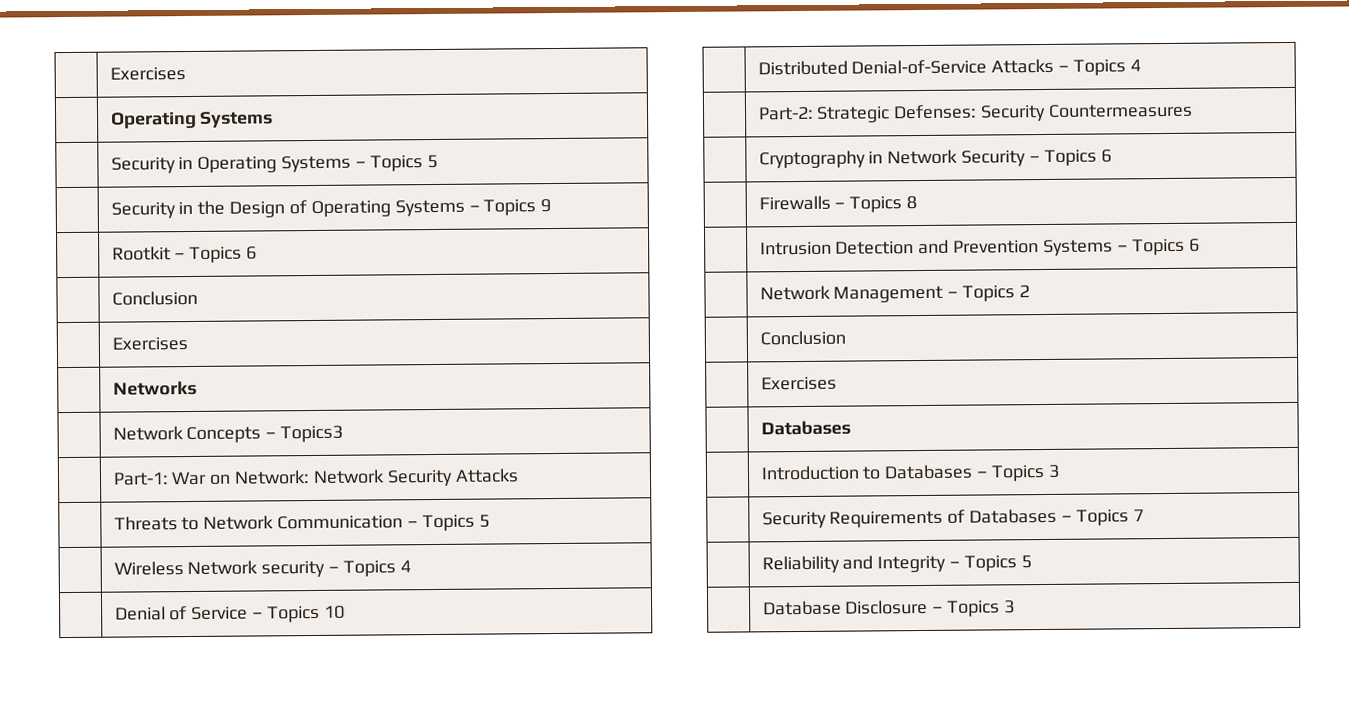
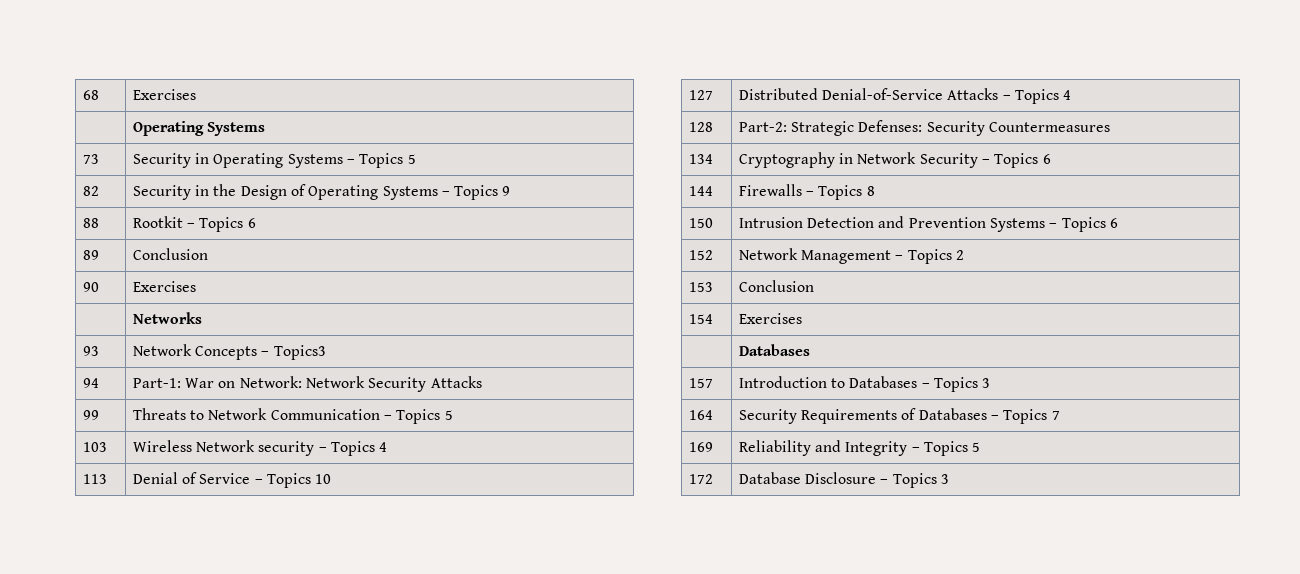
(109, 74) none -> [82,90,99,100] 68
(274, 119) none -> [82,154,99,164] 73
(438, 161) none -> [82,186,99,196] 82
(552, 206) none -> [82,218,99,228] 88
[111,290,198,306] | Conclusion // -> [82,250,99,260] [132,248,208,260] [82,282,99,292] 89 | Conclusion // 90
(197, 388) none -> [82,346,99,356] 93
(344, 434) none -> [82,378,99,388] 94
(519, 475) none -> [82,410,99,420] 99
(490, 521) none -> [82,442,107,452] 103
(411, 566) none -> [82,474,107,484] 113
(345, 612) none -> [688,90,713,100] 127
(1141, 65) none -> [688,122,713,132] 128
(1193, 110) none -> [688,154,713,164] 134
(1112, 156) none -> [688,186,713,196] 144
(918, 203) none -> [688,218,713,228] 150
(1200, 245) none -> [688,250,713,260] 152
[759,330,846,346] | Conclusion // -> [688,282,713,292] [738,280,814,292] [688,314,713,324] 153 | Conclusion // 154
(851, 428) none -> [688,378,713,388] 157
(1060, 471) none -> [688,410,713,420] 164
(1144, 515) none -> [688,442,713,452] 169
(1032, 562) none -> [688,474,713,484] 172

